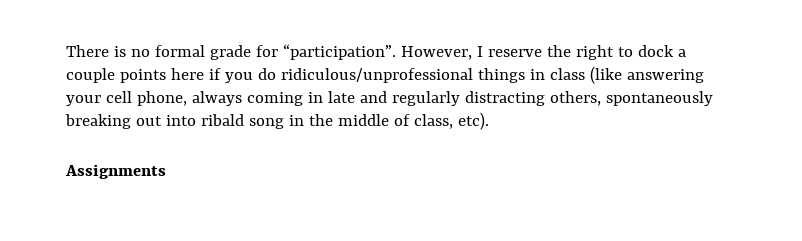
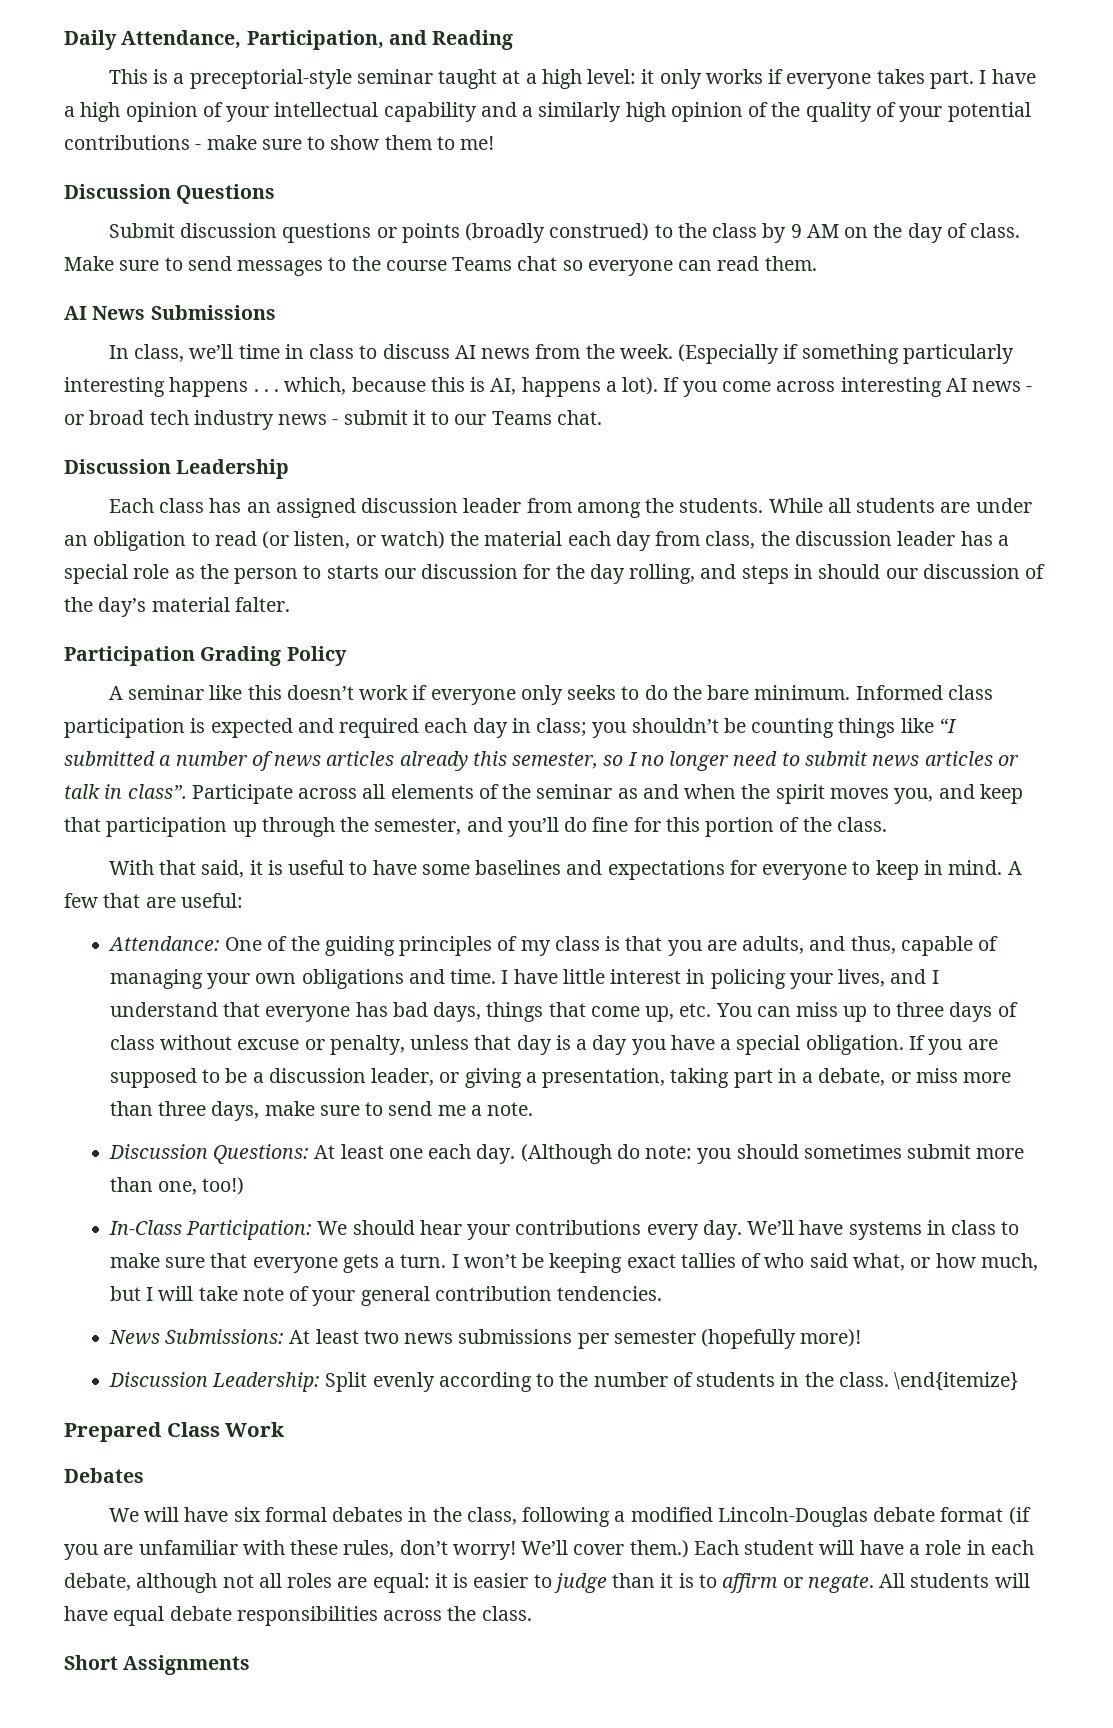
[66,44,686,60] [66,66,704,84] [66,91,713,106] [65,112,489,130] There is no formal grade for “participation”. However, I reserve the right to dock a couple points here if you do ridiculous/unprofessional things in class (like answering your cell phone, always coming in late and regularly distracting others, spontaneously breaking out into ribald song in the middle of class, etc). // -> [64,30,514,50] [108,69,1036,89] [64,102,1031,122] [64,135,495,150] [64,184,276,204] [108,223,1021,243] [64,256,817,276] [64,305,276,320] [108,344,1014,364] [64,377,1033,397] [64,410,602,430] [64,459,290,479] [108,498,1032,518] [64,531,1009,551] [64,564,1046,584] [64,597,290,617] [64,646,347,666] [108,685,993,705] [64,718,957,738] [64,751,1019,771] [64,784,1023,804] [64,817,887,837] [108,860,1022,880] [64,893,243,908] [107,936,999,956] [109,969,939,989] [109,1002,1018,1022] [109,1035,998,1055] [109,1068,1012,1088] [109,1101,534,1121] [108,1144,1025,1164] [109,1177,245,1195] [108,1220,1020,1240] [109,1253,1038,1273] [109,1286,663,1306] [108,1329,862,1349] [108,1372,1019,1392] [64,1422,286,1442] [64,1468,144,1483] [108,1507,1031,1527] [64,1540,1034,1560] [64,1573,1030,1593] [64,1606,532,1626] [64,1655,118,1670] Daily Attendance, Participation, and Reading // This is a preceptorial-style seminar taught at a high level: it only works if everyone takes part. I have a high opinion of your intellectual capability and a similarly high opinion of the quality of your potential contributions - make sure to show them to me! // Discussion Questions // Submit discussion questions or points (broadly construed) to the class by 9 AM on the day of class. Make sure to send messages to the course Teams chat so everyone can read them. // AI News Submissions // In class, we’ll time in class to discuss AI news from the week. (Especially if something particularly interesting happens . . . which, because this is AI, happens a lot). If you come across interesting AI news - or broad tech industry news - submit it to our Teams chat. // Discussion Leadership // Each class has an assigned discussion leader from among the students. While all students are under an obligation to read (or listen, or watch) the material each day from class, the discussion leader has a special role as the person to starts our discussion for the day rolling, and steps in should our discussion of the day’s material falter. // Participation Grading Policy // A seminar like this doesn’t work if everyone only seeks to do the bare minimum. Informed class participation is expected and required each day in class; you shouldn’t be counting things like “I submitted a number of news articles already this semester, so I no longer need to submit news articles or talk in class”. Participate across all elements of the seminar as and when the spirit moves you, and keep that participation up through the semester, and you’ll do fine for this portion of the class. // With that said, it is useful to have some baselines and expectations for everyone to keep in mind. A few that are useful: // Attendance: One of the guiding principles of my class is that you are adults, and thus, capable of managing your own obligations and time. I have little interest in policing your lives, and I understand that everyone has bad days, things that come up, etc. You can miss up to three days of class without excuse or penalty, unless that day is a day you have a special obligation. If you are supposed to be a discussion leader, or giving a presentation, taking part in a debate, or miss more than three days, make sure to send me a note. // Discussion Questions: At least one each day. (Although do note: you should sometimes submit more than one, too!) // In-Class Participation: We should hear your contributions every day. We’ll have systems in class to make sure that everyone gets a turn. I won’t be keeping exact tallies of who said what, or how much, but I will take note of your general contribution tendencies. // News Submissions: At least two news submissions per semester (hopefully more)! // Discussion Leadership: Split evenly according to the number of students in the class. \end{itemize} // Prepared Class Work // Debates // We will have six formal debates in the class, following a modified Lincoln-Douglas debate format (if you are unfamiliar with these rules, don’t worry! We’ll cover them.) Each student will have a role in each debate, although not all roles are equal: it is easier to judge than it is to affirm or negate. All students will have equal debate responsibilities across the class. // Short

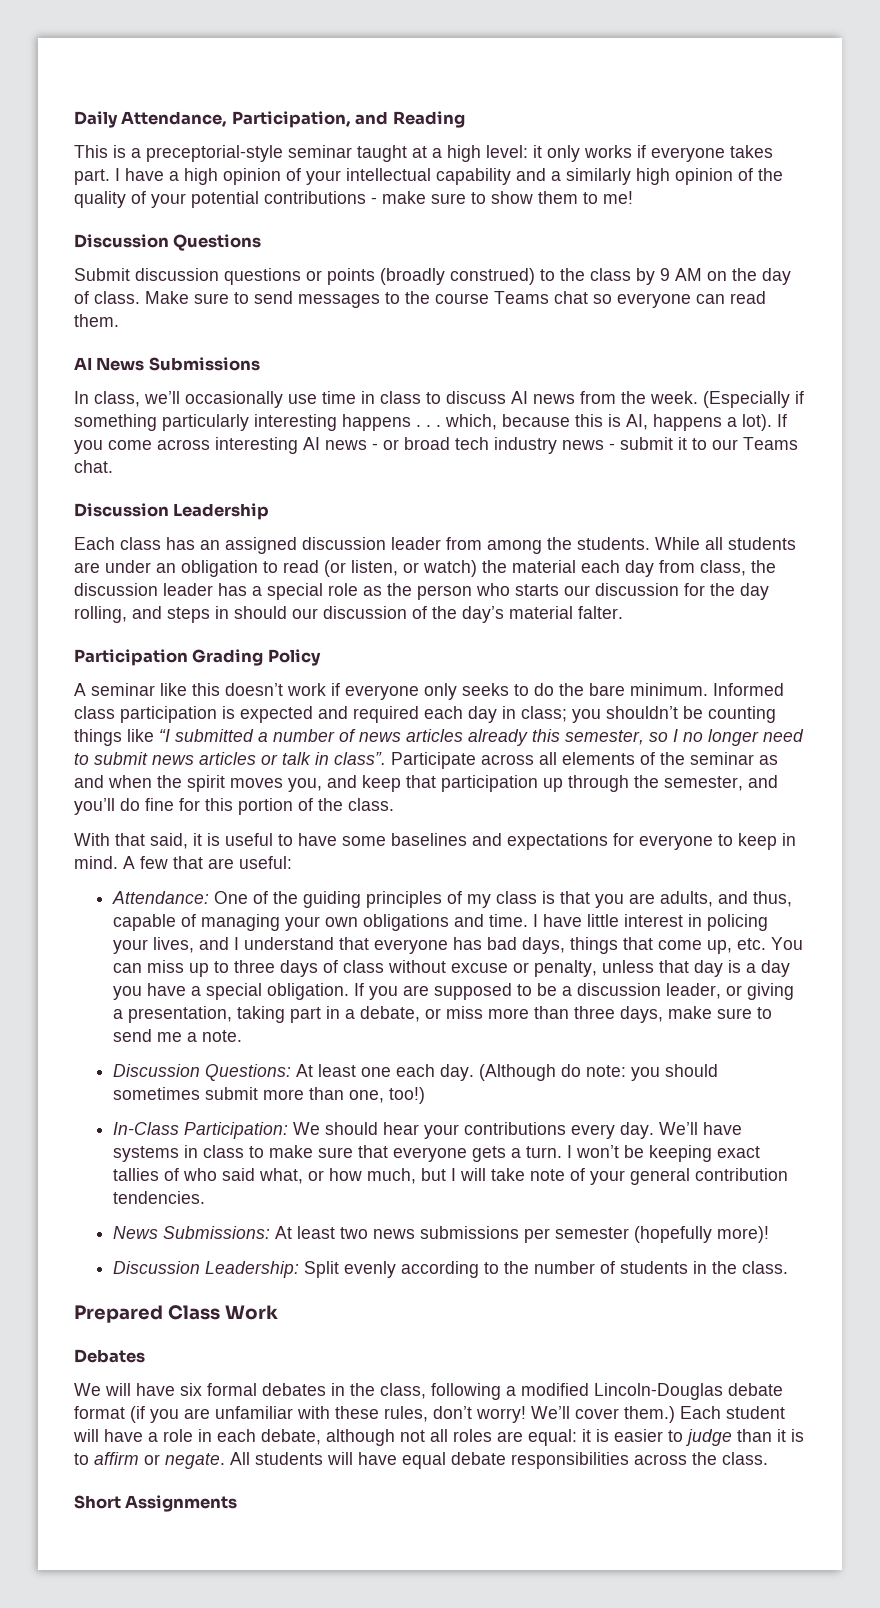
(234, 351) none -> [185,391,317,408] occasionally use
[303,565,322,579] to -> [476,583,510,596] who
[894,1372,1019,1391] \end{itemize} -> (789, 1267) none

